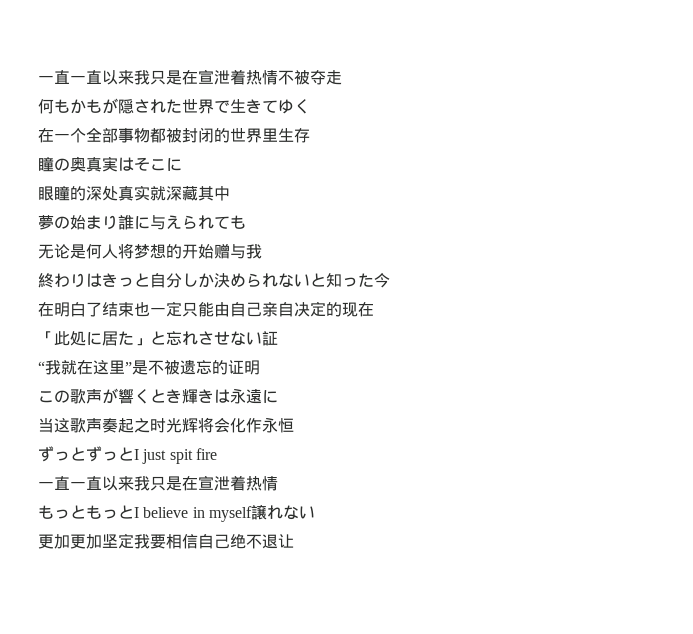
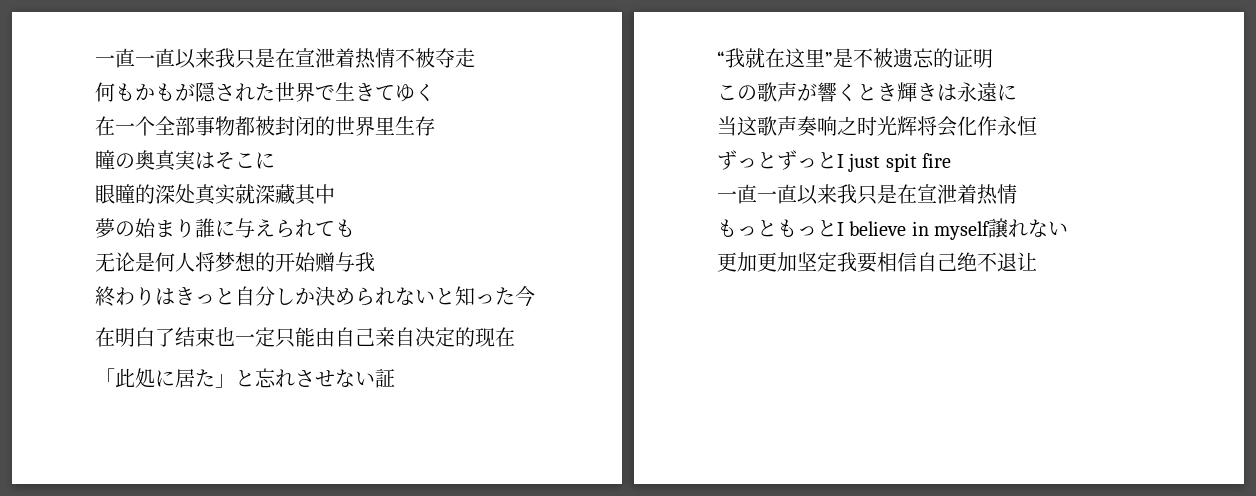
[118,418,134,433] 起 -> [817,116,837,136] 响

